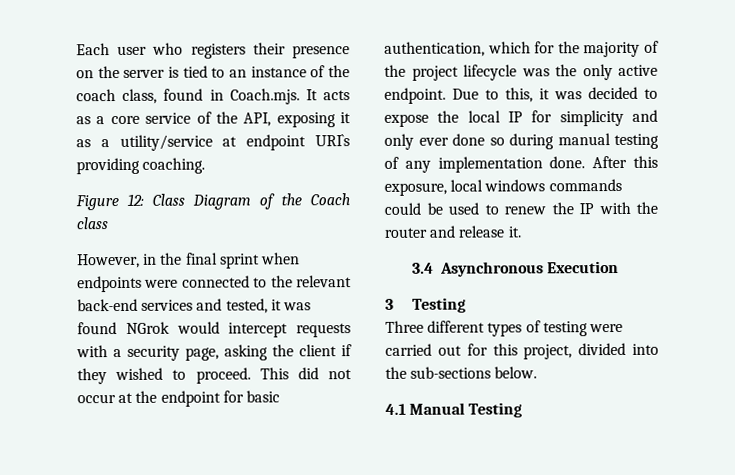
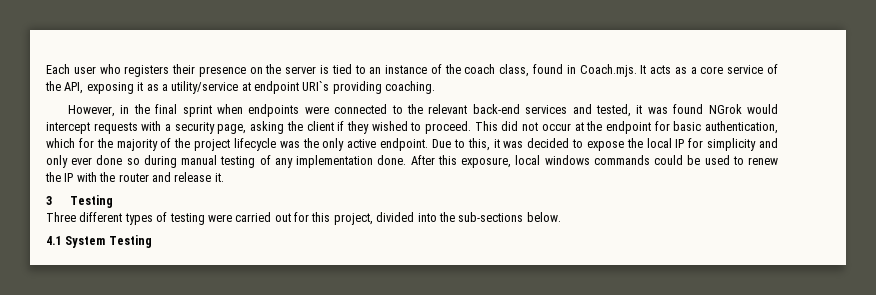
[75,193,350,211] [76,217,108,230] // Figure 12: Class Diagram of the Coach class -> (436, 87) none
[411,260,619,277] // 3.4 Asynchronous Execution -> (224, 177) none
[409,402,466,415] Manual -> [65,236,106,248] System

